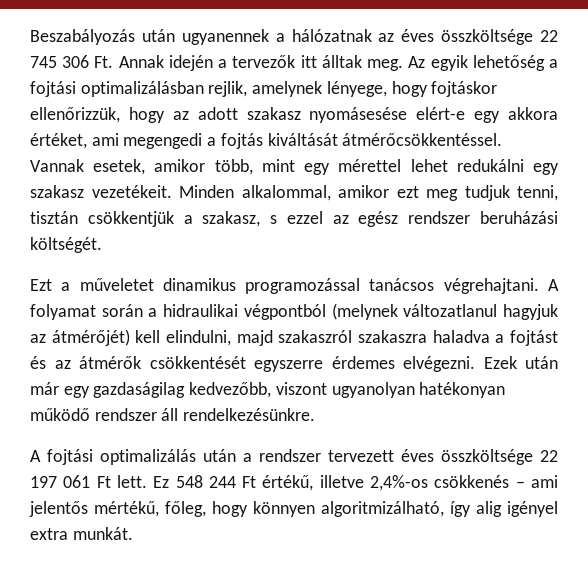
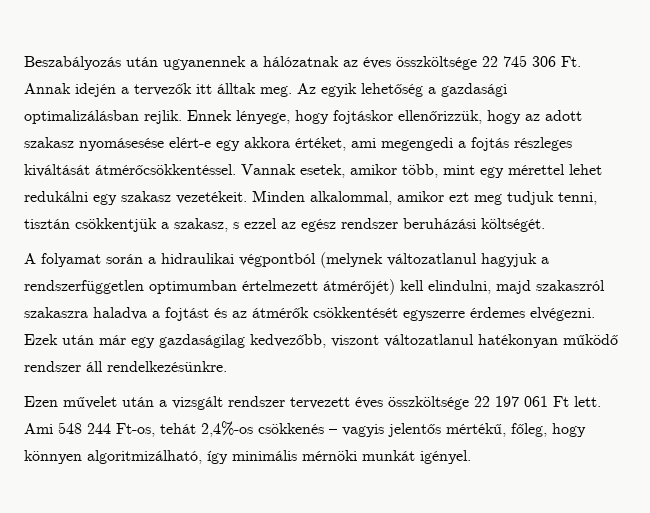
[30,81,323,97] fojtási optimalizálásban rejlik, amelynek -> [441,83,507,97] [24,110,232,124] gazdasági optimalizálásban rejlik. Ennek
(263, 141) none -> [514,137,572,151] részleges
[30,278,539,294] Ezt a műveletet dinamikus programozással tanácsos végrehajtani. -> (545, 225) none
[30,334,46,343] az -> [541,257,549,264] [24,280,318,294] a rendszerfüggetlen optimumban értelmezett
[331,382,415,398] ugyanolyan -> [384,334,474,347] változatlanul
[30,449,196,465] A fojtási optimalizálás -> [24,396,117,409] Ezen művelet
(252, 457) none -> [172,396,223,410] vizsgált
[153,476,170,488] Ez -> [24,423,53,434] Ami
[242,475,364,491] Ft értékű, illetve -> [116,423,196,437] Ft-os, tehát
[531,475,559,488] ami -> [342,424,384,437] vagyis
[476,501,558,517] [30,527,133,540] alig igényel extra munkát. -> [232,450,471,464] minimális mérnöki munkát igényel.

